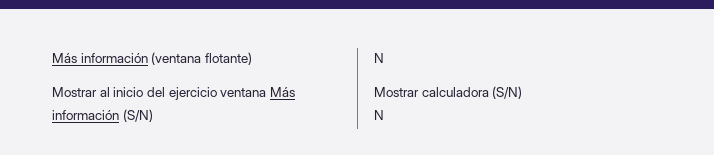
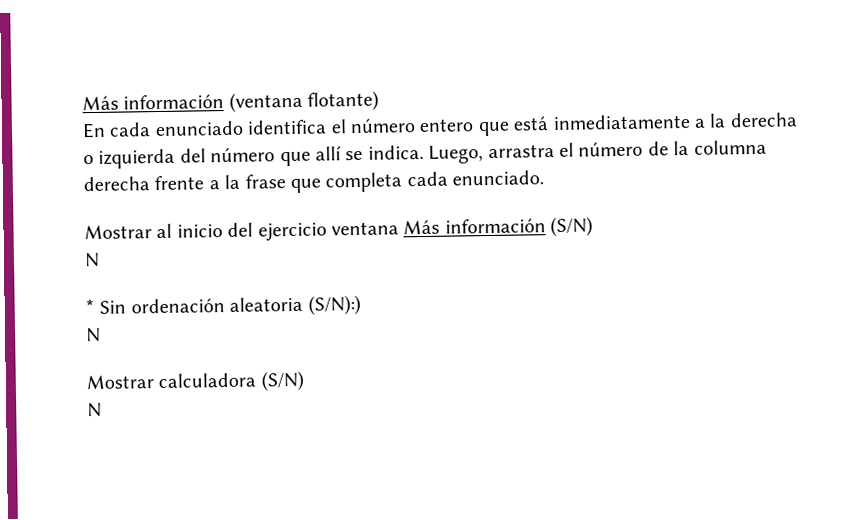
(252, 58) none -> [82,112,798,139] [83,139,767,169] [83,170,545,194] // En cada enunciado identifica el número entero que está inmediatamente a la derecha o izquierda del número que allí se indica. Luego, arrastra el número de la columna derecha frente a la frase que completa cada enunciado.
(384, 58) none -> [85,294,361,316] [85,327,101,343] // * Sin ordenación aleatoria (S/N):) // N

